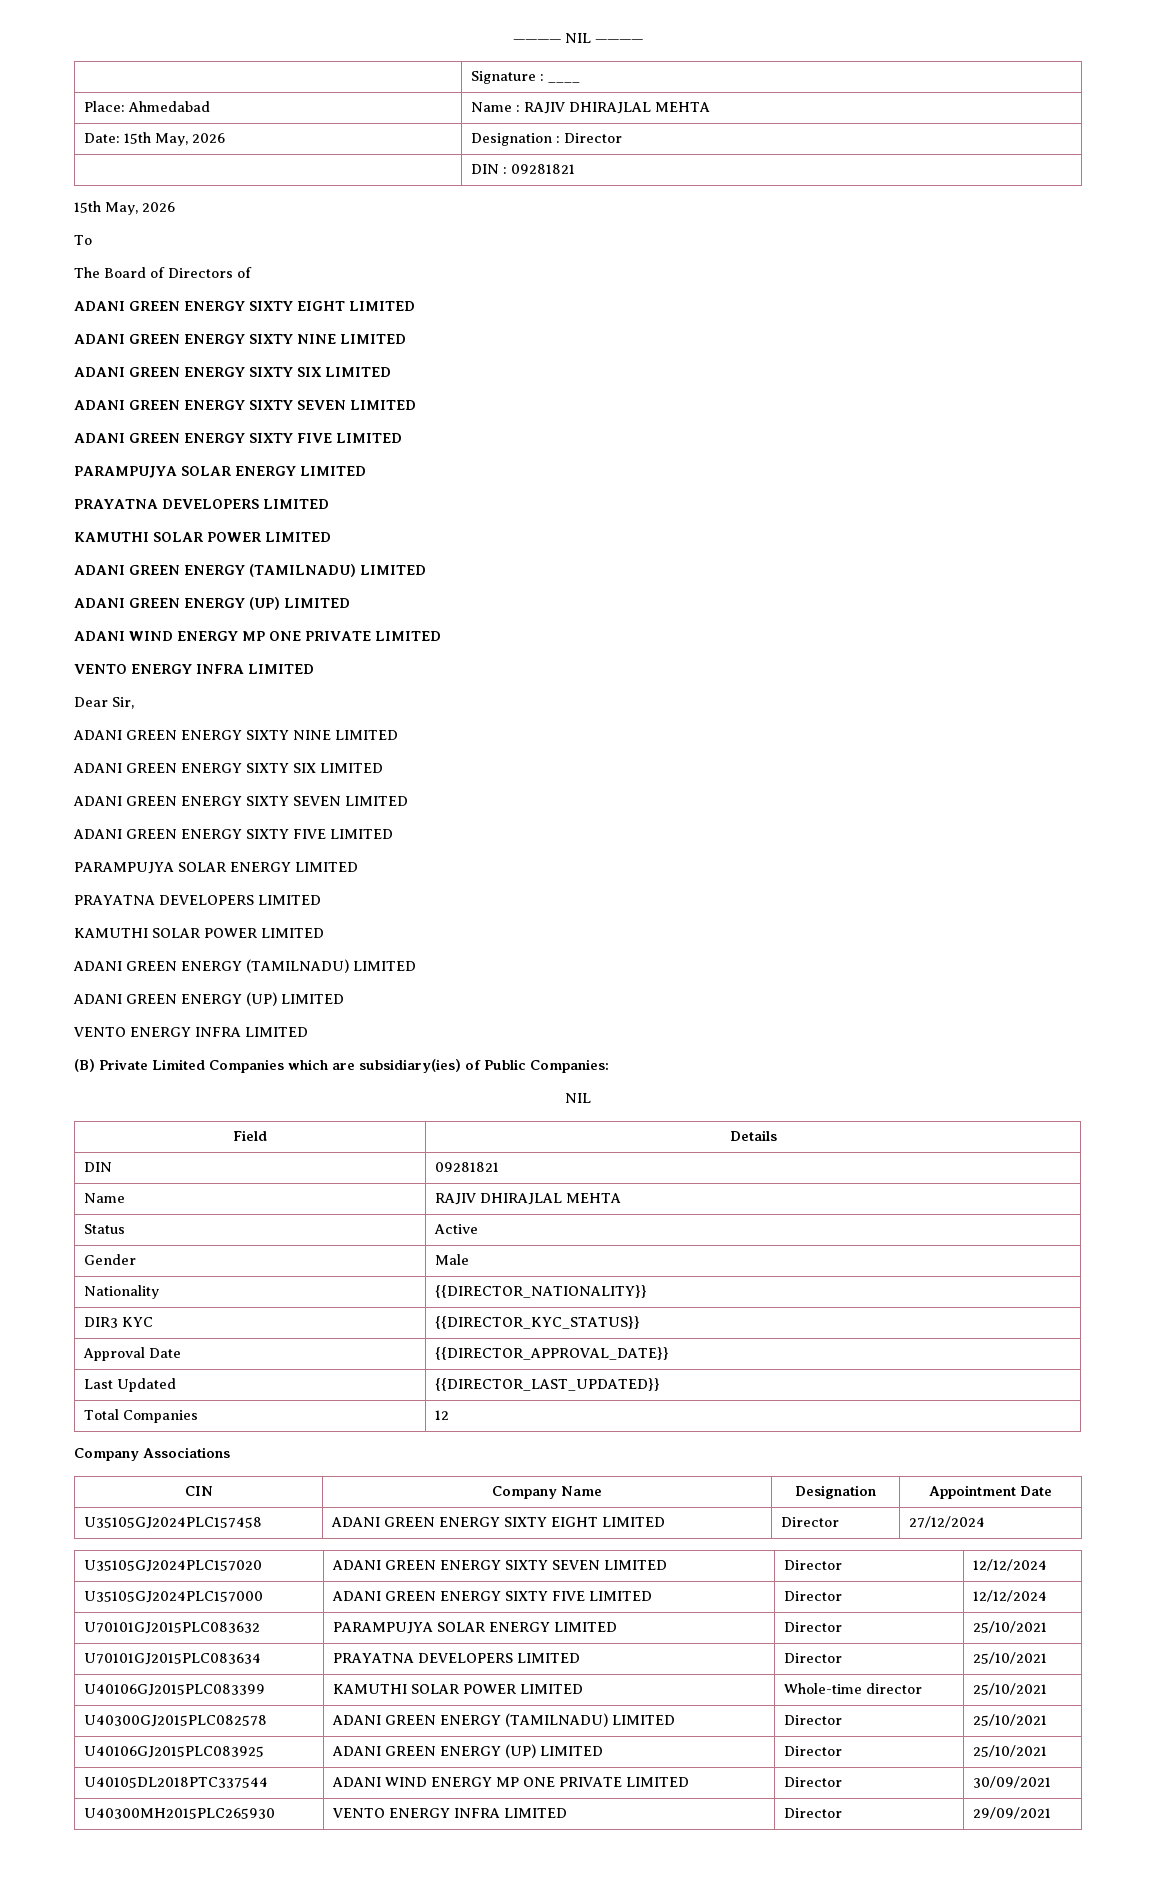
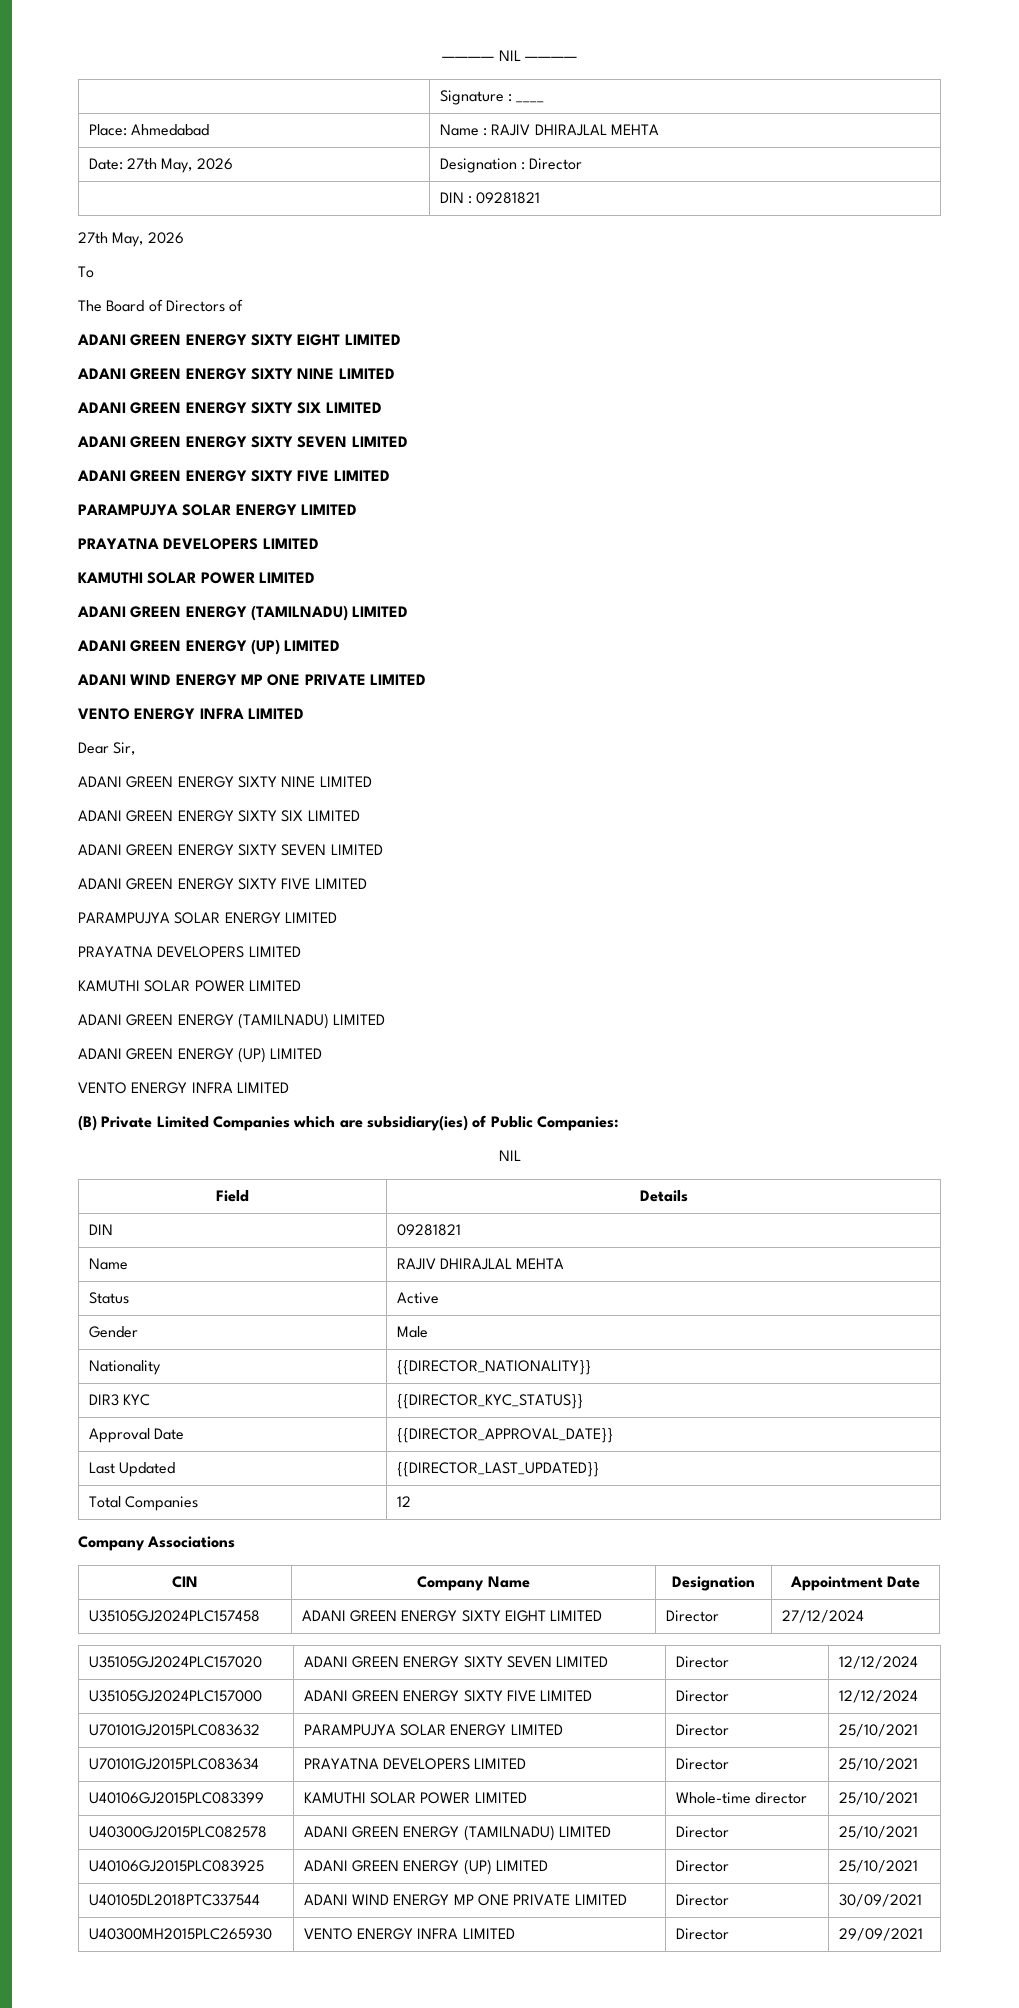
[124,132,152,144] 15th -> [126,158,157,170] 27th
[74,201,101,213] 15th -> [78,232,108,244] 27th

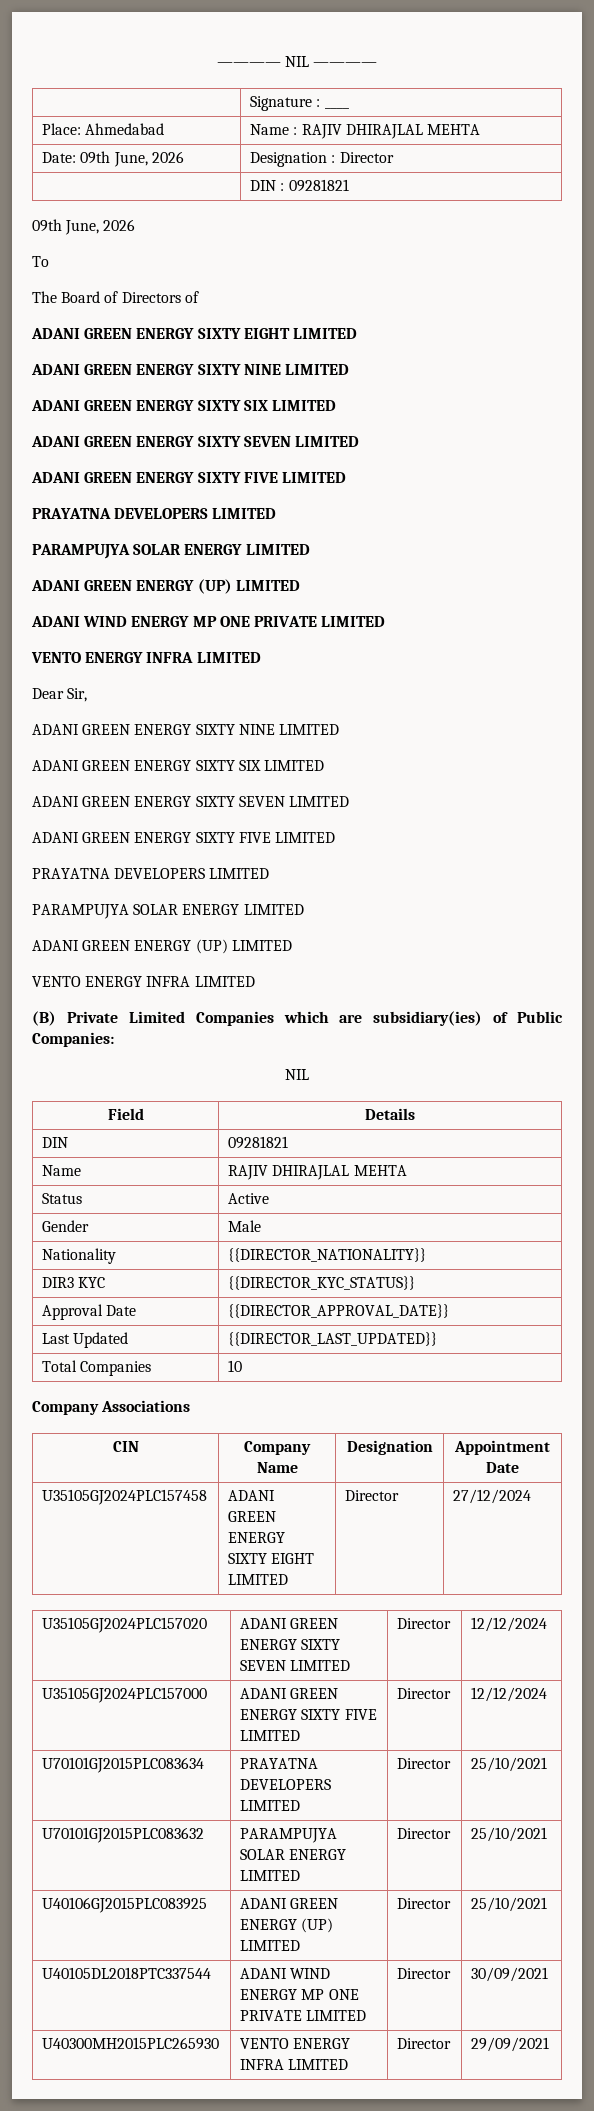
[126,158,193,173] 27th May, -> [80,151,148,167] 09th June,
[78,232,144,247] 27th May, -> [32,219,100,235] 09th June,
[78,504,357,516] [78,538,319,550] [78,572,315,584] [77,605,348,621] // PARAMPUJYA SOLAR ENERGY LIMITED // PRAYATNA DEVELOPERS LIMITED // KAMUTHI SOLAR POWER LIMITED // ADANI GREEN ENERGY (TAMILNADU) -> [32,508,277,519] [32,544,243,559] // PRAYATNA DEVELOPERS LIMITED // PARAMPUJYA SOLAR ENERGY
[78,912,337,924] [78,946,301,958] [78,980,301,992] [78,1013,329,1029] // PARAMPUJYA SOLAR ENERGY LIMITED // PRAYATNA DEVELOPERS LIMITED // KAMUTHI SOLAR POWER LIMITED // ADANI GREEN ENERGY (TAMILNADU) -> [32,868,270,879] [32,904,240,919] // PRAYATNA DEVELOPERS LIMITED // PARAMPUJYA SOLAR ENERGY
[396,1496,411,1507] 12 -> [228,1360,243,1372] 10
[88,1724,260,1736] [303,1724,563,1736] [675,1724,729,1736] [838,1724,918,1737] // U70101GJ2015PLC083632 | PARAMPUJYA SOLAR ENERGY LIMITED | Director | 25/10/2021 -> (548, 1694) none
[88,1792,264,1804] [303,1792,527,1804] [675,1792,807,1804] [838,1792,918,1805] [88,1826,267,1838] [303,1825,555,1841] U40106GJ2015PLC083399 | KAMUTHI SOLAR POWER LIMITED | Whole-time director | 25/10/2021 // U40300GJ2015PLC082578 | ADANI GREEN ENERGY (TAMILNADU) -> [42,1827,205,1843] [240,1828,338,1843] [240,1849,347,1860] U70101GJ2015PLC083632 | PARAMPUJYA SOLAR ENERGY

